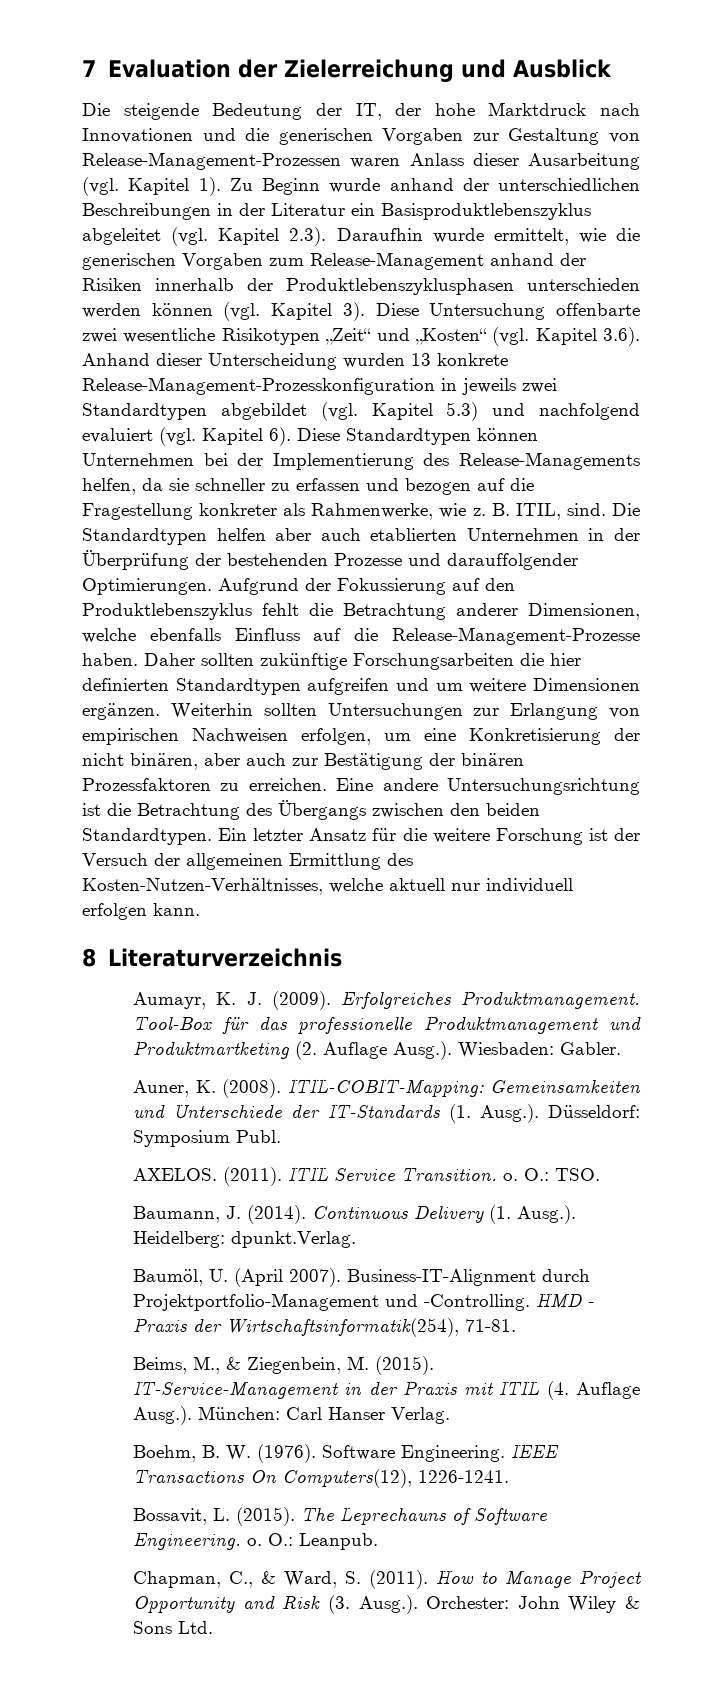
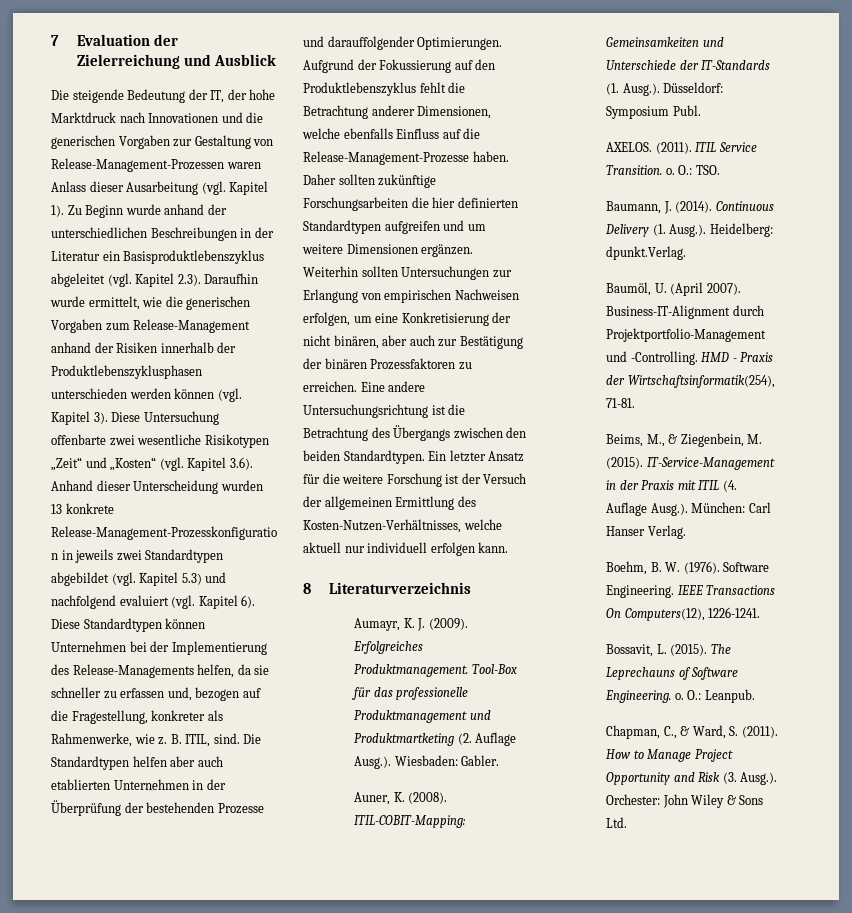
[366,478,399,491] und -> [167,687,192,701] und,
[82,503,193,520] Fragestellung -> [71,710,148,724] Fragestellung,

